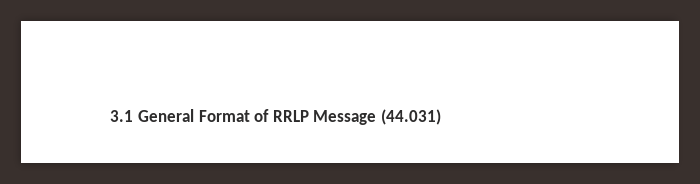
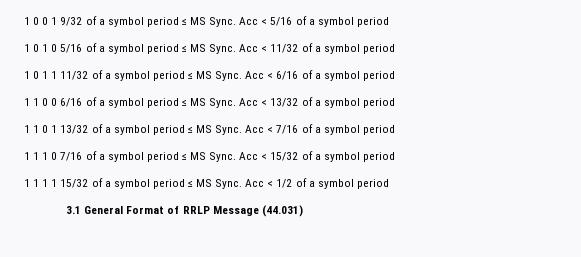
(110, 116) none -> [24,16,389,27] [24,43,395,54] [24,70,395,81] [24,97,395,108] [24,124,395,135] [24,151,395,162] [24,178,389,189] 1 0 0 1 9/32 of a symbol period ≤ MS Sync. Acc < 5/16 of a symbol period // 1 0 1 0 5/16 of a symbol period ≤ MS Sync. Acc < 11/32 of a symbol period // 1 0 1 1 11/32 of a symbol period ≤ MS Sync. Acc < 6/16 of a symbol period // 1 1 0 0 6/16 of a symbol period ≤ MS Sync. Acc < 13/32 of a symbol period // 1 1 0 1 13/32 of a symbol period ≤ MS Sync. Acc < 7/16 of a symbol period // 1 1 1 0 7/16 of a symbol period ≤ MS Sync. Acc < 15/32 of a symbol period // 1 1 1 1 15/32 of a symbol period ≤ MS Sync. Acc < 1/2 of a symbol period //

